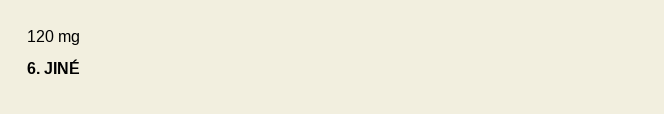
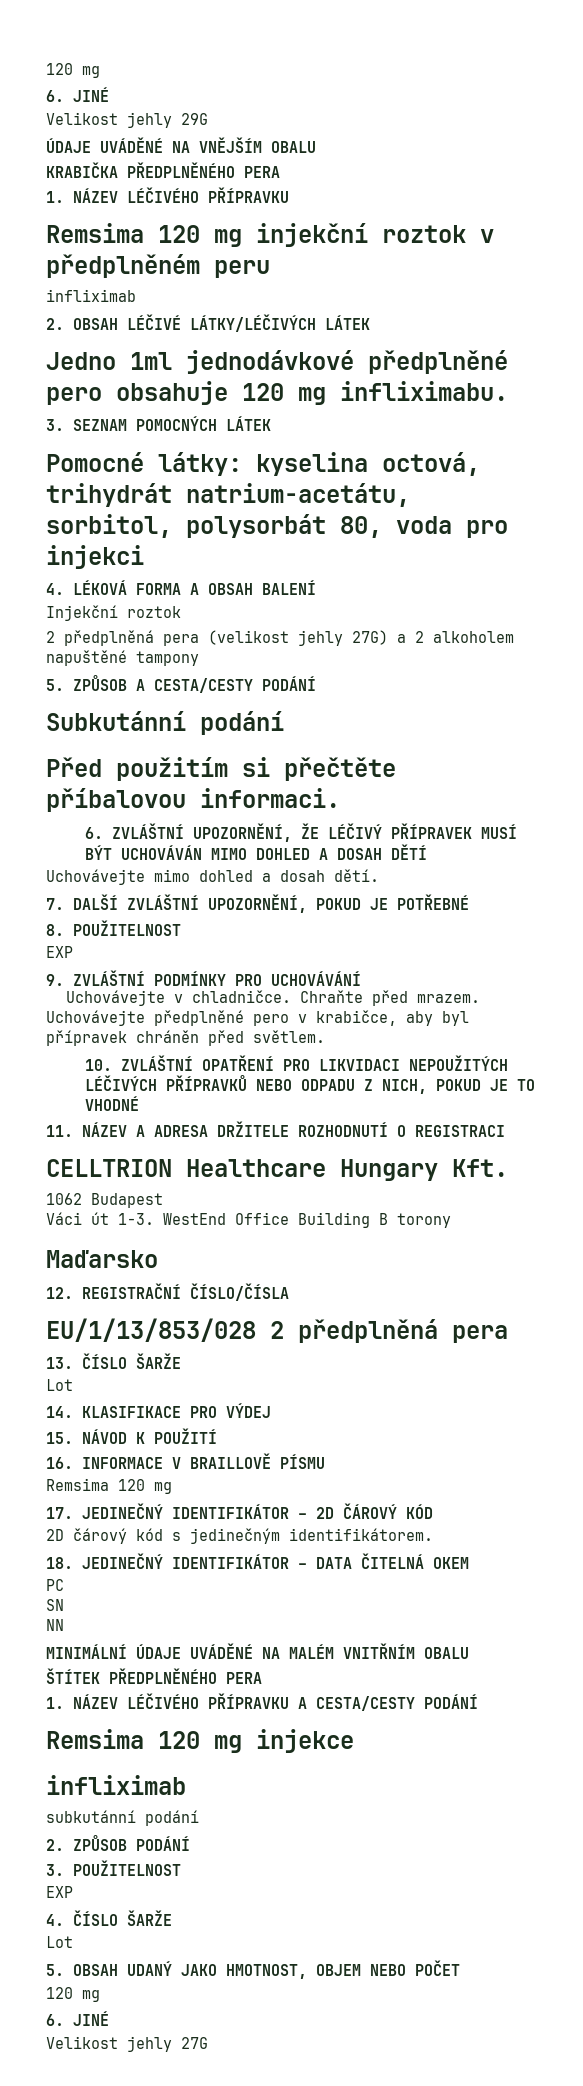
[27,30,81,45] [27,59,81,74] 120 mg // 6. JINÉ -> [46,63,100,78] [46,87,109,102] [46,112,208,128] [46,137,316,153] [46,162,280,178] [46,187,289,203] [46,223,494,247] [46,254,270,278] [46,289,136,302] [46,314,370,332] [46,350,508,374] [46,381,508,405] [46,416,271,431] [46,452,480,476] [46,483,410,507] [46,514,508,538] [46,545,144,569] [46,580,316,595] [46,605,181,621] [46,630,514,646] [46,650,199,666] [46,675,316,693] [46,711,284,735] [46,757,396,781] [46,788,340,812] [84,823,517,842] [84,844,427,860] [46,869,379,885] [46,894,469,913] [46,920,181,936] [46,946,73,958] [46,970,361,986] [66,990,481,1006] [46,1010,469,1026] [46,1030,325,1046] [84,1055,508,1071] [84,1075,535,1094] [84,1096,139,1111] [46,1121,505,1137] [46,1159,508,1181] [46,1193,163,1208] [46,1212,451,1228] [46,1250,158,1268] [46,1283,289,1301] [46,1318,508,1343] [46,1353,181,1369] [46,1379,73,1391] [46,1403,271,1418] [46,1428,217,1444] [46,1453,325,1469] [46,1478,172,1494] [46,1503,433,1519] [46,1528,433,1544] [46,1553,469,1569] [46,1579,64,1591] [46,1599,64,1611] [46,1619,64,1631] [46,1643,469,1659] [46,1668,262,1684] [46,1693,478,1711] [46,1729,354,1753] [46,1775,186,1795] [46,1810,199,1826] [46,1835,190,1851] [46,1860,181,1876] [46,1886,73,1898] [46,1910,172,1926] [46,1936,73,1948] [46,1960,460,1979] [46,1987,100,2002] [46,2011,109,2026] [46,2036,208,2052] 120 mg // 6. JINÉ // Velikost jehly 29G // ÚDAJE UVÁDĚNÉ NA VNĚJŠÍM OBALU // KRABIČKA PŘEDPLNĚNÉHO PERA // 1. NÁZEV LÉČIVÉHO PŘÍPRAVKU // Remsima 120 mg injekční roztok v předplněném peru // infliximab // 2. OBSAH LÉČIVÉ LÁTKY/LÉČIVÝCH LÁTEK // Jedno 1ml jednodávkové předplněné pero obsahuje 120 mg infliximabu. // 3. SEZNAM POMOCNÝCH LÁTEK // Pomocné látky: kyselina octová, trihydrát natrium-acetátu, sorbitol, polysorbát 80, voda pro injekci // 4. LÉKOVÁ FORMA A OBSAH BALENÍ // Injekční roztok // 2 předplněná pera (velikost jehly 27G) a 2 alkoholem napuštěné tampony // 5. ZPŮSOB A CESTA/CESTY PODÁNÍ // Subkutánní podání // Před použitím si přečtěte příbalovou informaci. // 6. ZVLÁŠTNÍ UPOZORNĚNÍ, ŽE LÉČIVÝ PŘÍPRAVEK MUSÍ BÝT UCHOVÁVÁN MIMO DOHLED A DOSAH DĚTÍ // Uchovávejte mimo dohled a dosah dětí. // 7. DALŠÍ ZVLÁŠTNÍ UPOZORNĚNÍ, POKUD JE POTŘEBNÉ // 8. POUŽITELNOST // EXP // 9. ZVLÁŠTNÍ PODMÍNKY PRO UCHOVÁVÁNÍ // Uchovávejte v chladničce. Chraňte před mrazem. Uchovávejte předplněné pero v krabičce, aby byl přípravek chráněn před světlem. // 10. ZVLÁŠTNÍ OPATŘENÍ PRO LIKVIDACI NEPOUŽITÝCH LÉČIVÝCH PŘÍPRAVKŮ NEBO ODPADU Z NICH, POKUD JE TO VHODNÉ // 11. NÁZEV A ADRESA DRŽITELE ROZHODNUTÍ O REGISTRACI // CELLTRION Healthcare Hungary Kft. // 1062 Budapest // Váci út 1-3. WestEnd Office Building B torony // Maďarsko // 12. REGISTRAČNÍ ČÍSLO/ČÍSLA // EU/1/13/853/028 2 předplněná pera // 13. ČÍSLO ŠARŽE // Lot // 14. KLASIFIKACE PRO VÝDEJ // 15. NÁVOD K POUŽITÍ // 16. INFORMACE V BRAILLOVĚ PÍSMU // Remsima 120 mg // 17. JEDINEČNÝ IDENTIFIKÁTOR – 2D ČÁROVÝ KÓD // 2D čárový kód s jedinečným identifikátorem. // 18. JEDINEČNÝ IDENTIFIKÁTOR – DATA ČITELNÁ OKEM // PC // SN // NN // MINIMÁLNÍ ÚDAJE UVÁDĚNÉ NA MALÉM VNITŘNÍM OBALU // ŠTÍTEK PŘEDPLNĚNÉHO PERA // 1. NÁZEV LÉČIVÉHO PŘÍPRAVKU A CESTA/CESTY PODÁNÍ // Remsima 120 mg injekce // infliximab // subkutánní podání // 2. ZPŮSOB PODÁNÍ // 3. POUŽITELNOST // EXP // 4. ČÍSLO ŠARŽE // Lot // 5. OBSAH UDANÝ JAKO HMOTNOST, OBJEM NEBO POČET // 120 mg // 6. JINÉ // Velikost jehly 27G

